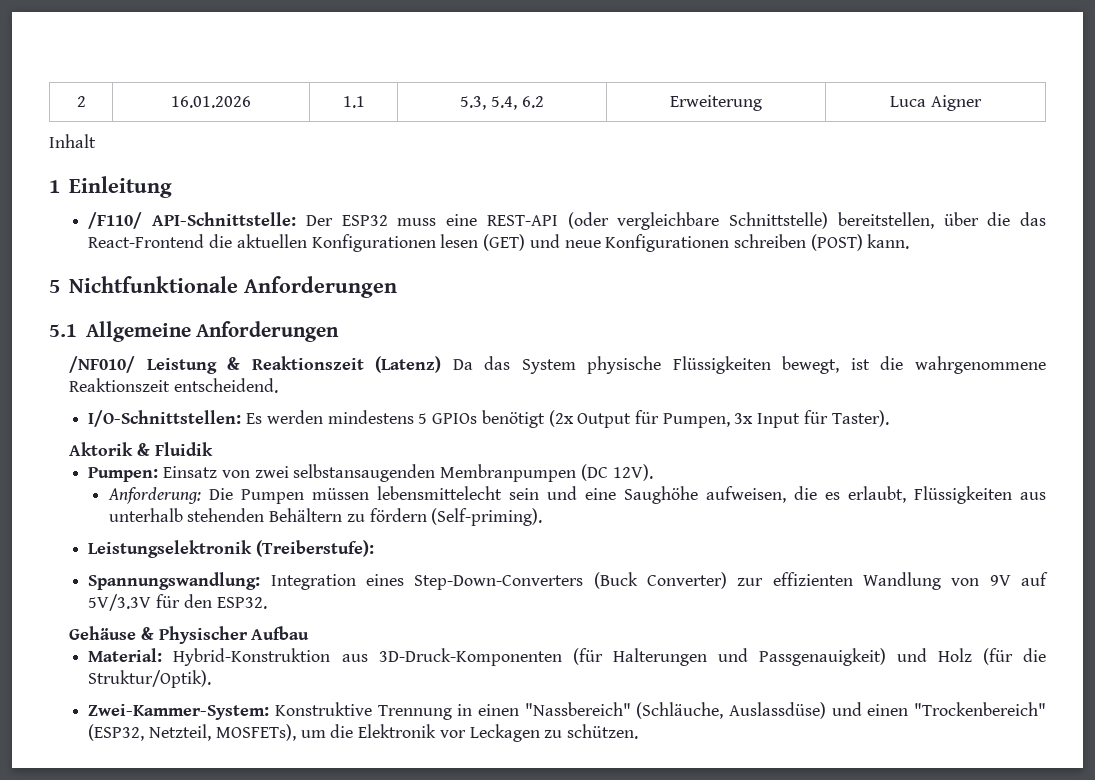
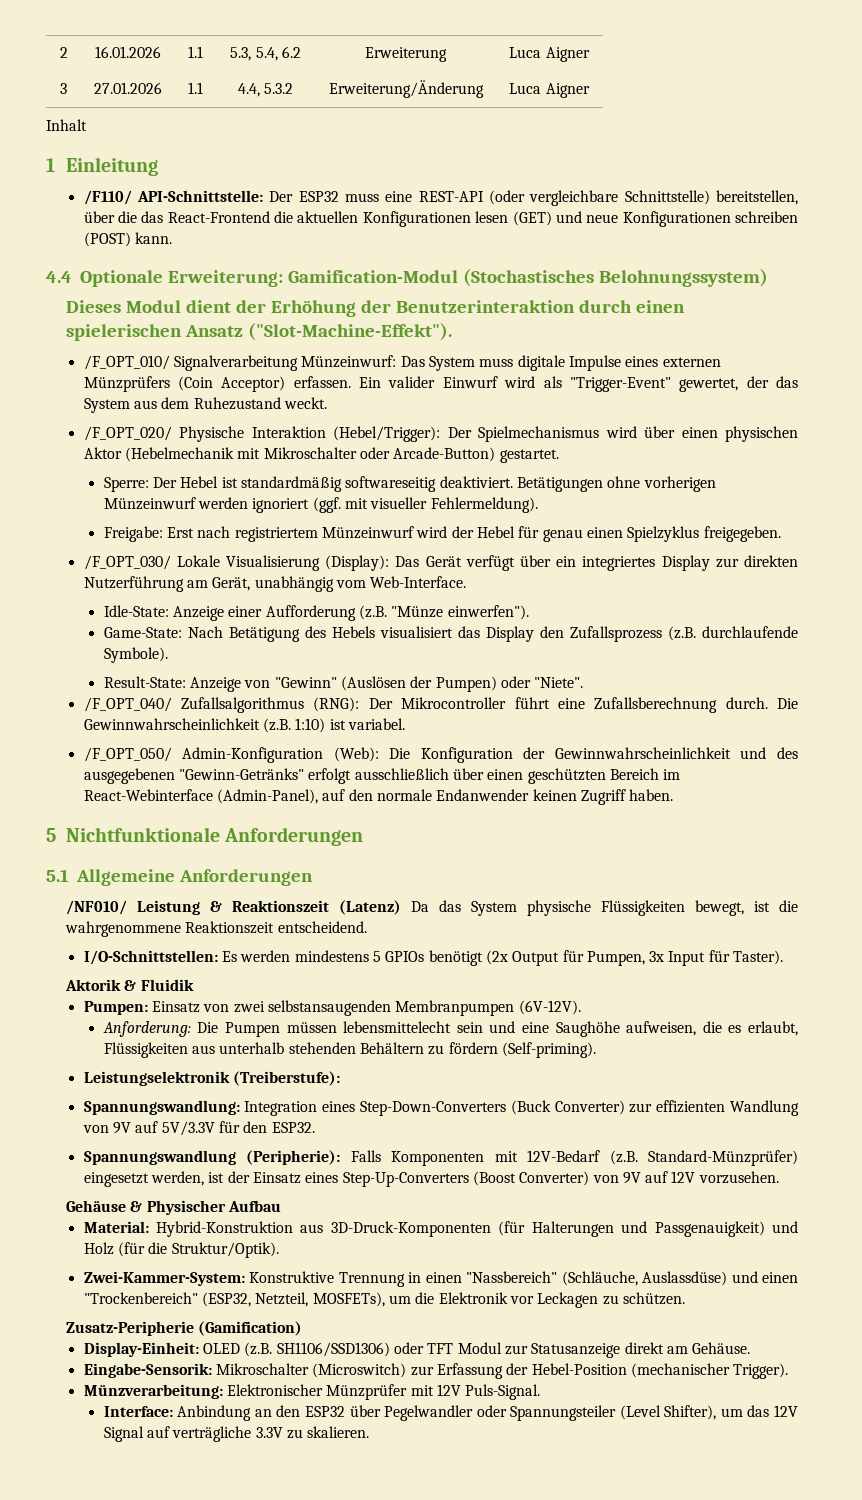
(982, 103) none -> [60,83,67,94] [93,82,162,94] [187,82,203,94] [237,83,294,97] [328,80,484,98] [509,83,590,98] // 3 | 27.01.2026 | 1.1 | 4.4, 5.3.2 | Erweiterung/Änderung | Luca Aigner
(910, 241) none -> [46,269,768,287] [66,300,686,317] [66,323,453,341] [83,355,721,371] [83,376,798,392] [83,397,327,413] [83,426,798,442] [83,447,559,463] [103,476,716,492] [103,497,538,513] [103,526,781,542] [83,555,798,571] [83,576,467,592] [103,605,529,621] [103,626,798,642] [103,647,168,663] [103,676,584,692] [83,697,798,713] [83,718,405,733] [83,747,799,763] [83,768,681,784] [83,789,674,805] // 4.4 Optionale Erweiterung: Gamification-Modul (Stochastisches Belohnungssystem) // Dieses Modul dient der Erhöhung der Benutzerinteraktion durch einen spielerischen Ansatz ("Slot-Machine-Effekt"). // /F_OPT_010/ Signalverarbeitung Münzeinwurf: Das System muss digitale Impulse eines externen Münzprüfers (Coin Acceptor) erfassen. Ein valider Einwurf wird als "Trigger-Event" gewertet, der das System aus dem Ruhezustand weckt. // /F_OPT_020/ Physische Interaktion (Hebel/Trigger): Der Spielmechanismus wird über einen physischen Aktor (Hebelmechanik mit Mikroschalter oder Arcade-Button) gestartet. // Sperre: Der Hebel ist standardmäßig softwareseitig deaktiviert. Betätigungen ohne vorherigen Münzeinwurf werden ignoriert (ggf. mit visueller Fehlermeldung). // Freigabe: Erst nach registriertem Münzeinwurf wird der Hebel für genau einen Spielzyklus freigegeben. // /F_OPT_030/ Lokale Visualisierung (Display): Das Gerät verfügt über ein integriertes Display zur direkten Nutzerführung am Gerät, unabhängig vom Web-Interface. // Idle-State: Anzeige einer Aufforderung (z.B. "Münze einwerfen"). // Game-State: Nach Betätigung des Hebels visualisiert das Display den Zufallsprozess (z.B. durchlaufende Symbole). // Result-State: Anzeige von "Gewinn" (Auslösen der Pumpen) oder "Niete". // /F_OPT_040/ Zufallsalgorithmus (RNG): Der Mikrocontroller führt eine Zufallsberechnung durch. Die Gewinnwahrscheinlichkeit (z.B. 1:10) ist variabel. // /F_OPT_050/ Admin-Konfiguration (Web): Die Konfiguration der Gewinnwahrscheinlichkeit und des ausgegebenen "Gewinn-Getränks" erfolgt ausschließlich über einen geschützten Bereich im React-Webinterface (Admin-Panel), auf den normale Endanwender keinen Zugriff haben.
[580,464,653,481] (DC 12V). -> [518,1000,581,1015] (6V-12V).
(267, 603) none -> [83,1150,798,1166] [83,1171,779,1187] // Spannungswandlung (Peripherie): Falls Komponenten mit 12V-Bedarf (z.B. Standard-Münzprüfer) eingesetzt werden, ist der Einsatz eines Step-Up-Converters (Boost Converter) von 9V auf 12V vorzusehen.
(638, 731) none -> [66,1321,303,1336] [83,1342,751,1358] [83,1363,789,1379] [83,1384,541,1400] [103,1405,798,1421] [103,1426,370,1442] // Zusatz-Peripherie (Gamification) // Display-Einheit: OLED (z.B. SH1106/SSD1306) oder TFT Modul zur Statusanzeige direkt am Gehäuse. // Eingabe-Sensorik: Mikroschalter (Microswitch) zur Erfassung der Hebel-Position (mechanischer Trigger). // Münzverarbeitung: Elektronischer Münzprüfer mit 12V Puls-Signal. // Interface: Anbindung an den ESP32 über Pegelwandler oder Spannungsteiler (Level Shifter), um das 12V Signal auf verträgliche 3.3V zu skalieren.

